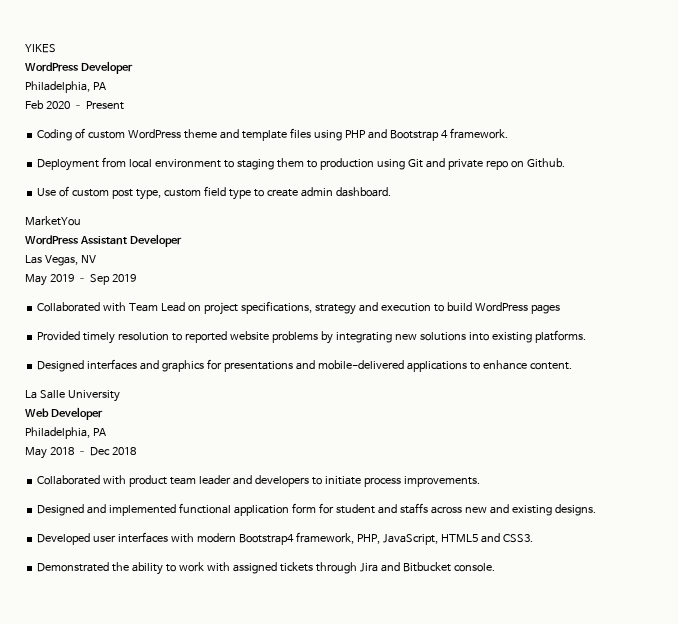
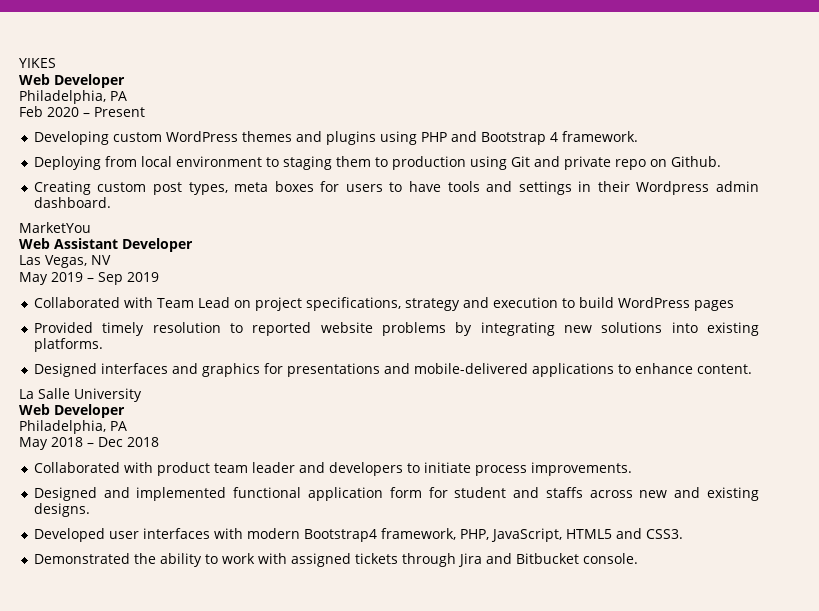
[25,62,79,72] WordPress -> [19,74,50,85] Web
[37,128,311,141] Coding of custom WordPress theme and template files -> [33,131,376,145] Developing custom WordPress themes and plugins
[37,159,100,171] Deployment -> [33,156,101,170] Deploying
[37,186,298,200] Use of custom post type, custom field type to create -> [33,181,710,195] Creating custom post types, meta boxes for users to have tools and settings in their Wordpress
[25,235,79,245] WordPress -> [19,238,50,249] Web

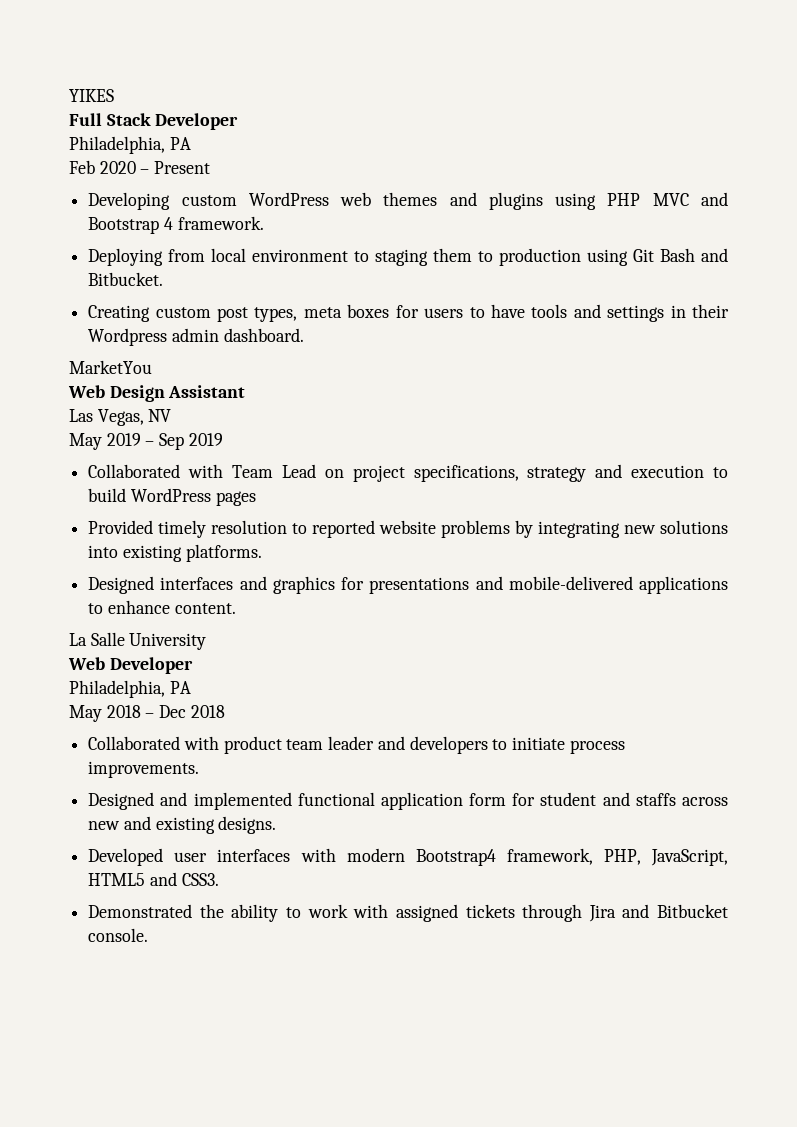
[19,74,50,85] Web -> [69,113,151,126] Full Stack
(238, 136) none -> [340,192,372,206] web
(447, 137) none -> [652,193,689,206] MVC
[533,156,721,170] and private repo on Github. -> [660,248,728,262] [88,272,164,286] Bash and Bitbucket.
(50, 243) none -> [109,385,165,402] Design
[122,238,193,252] Developer -> (246, 391) none

